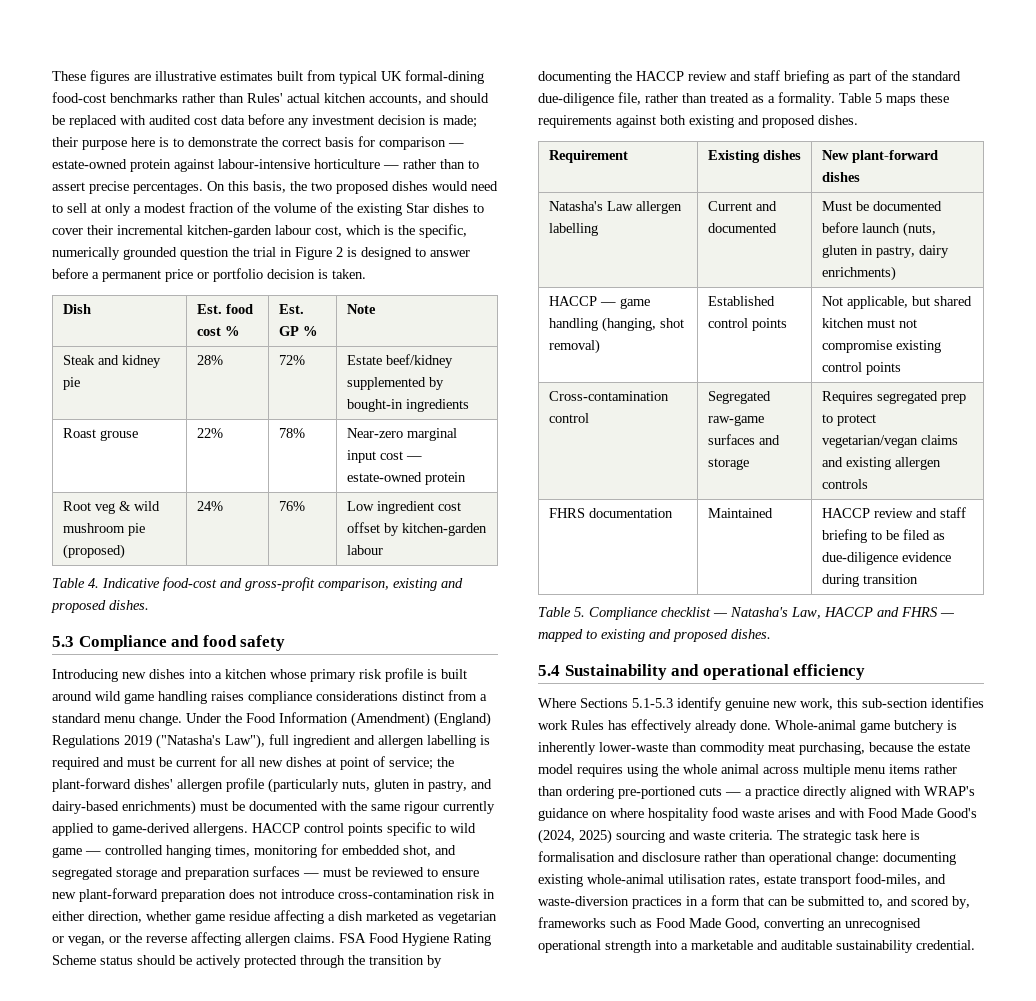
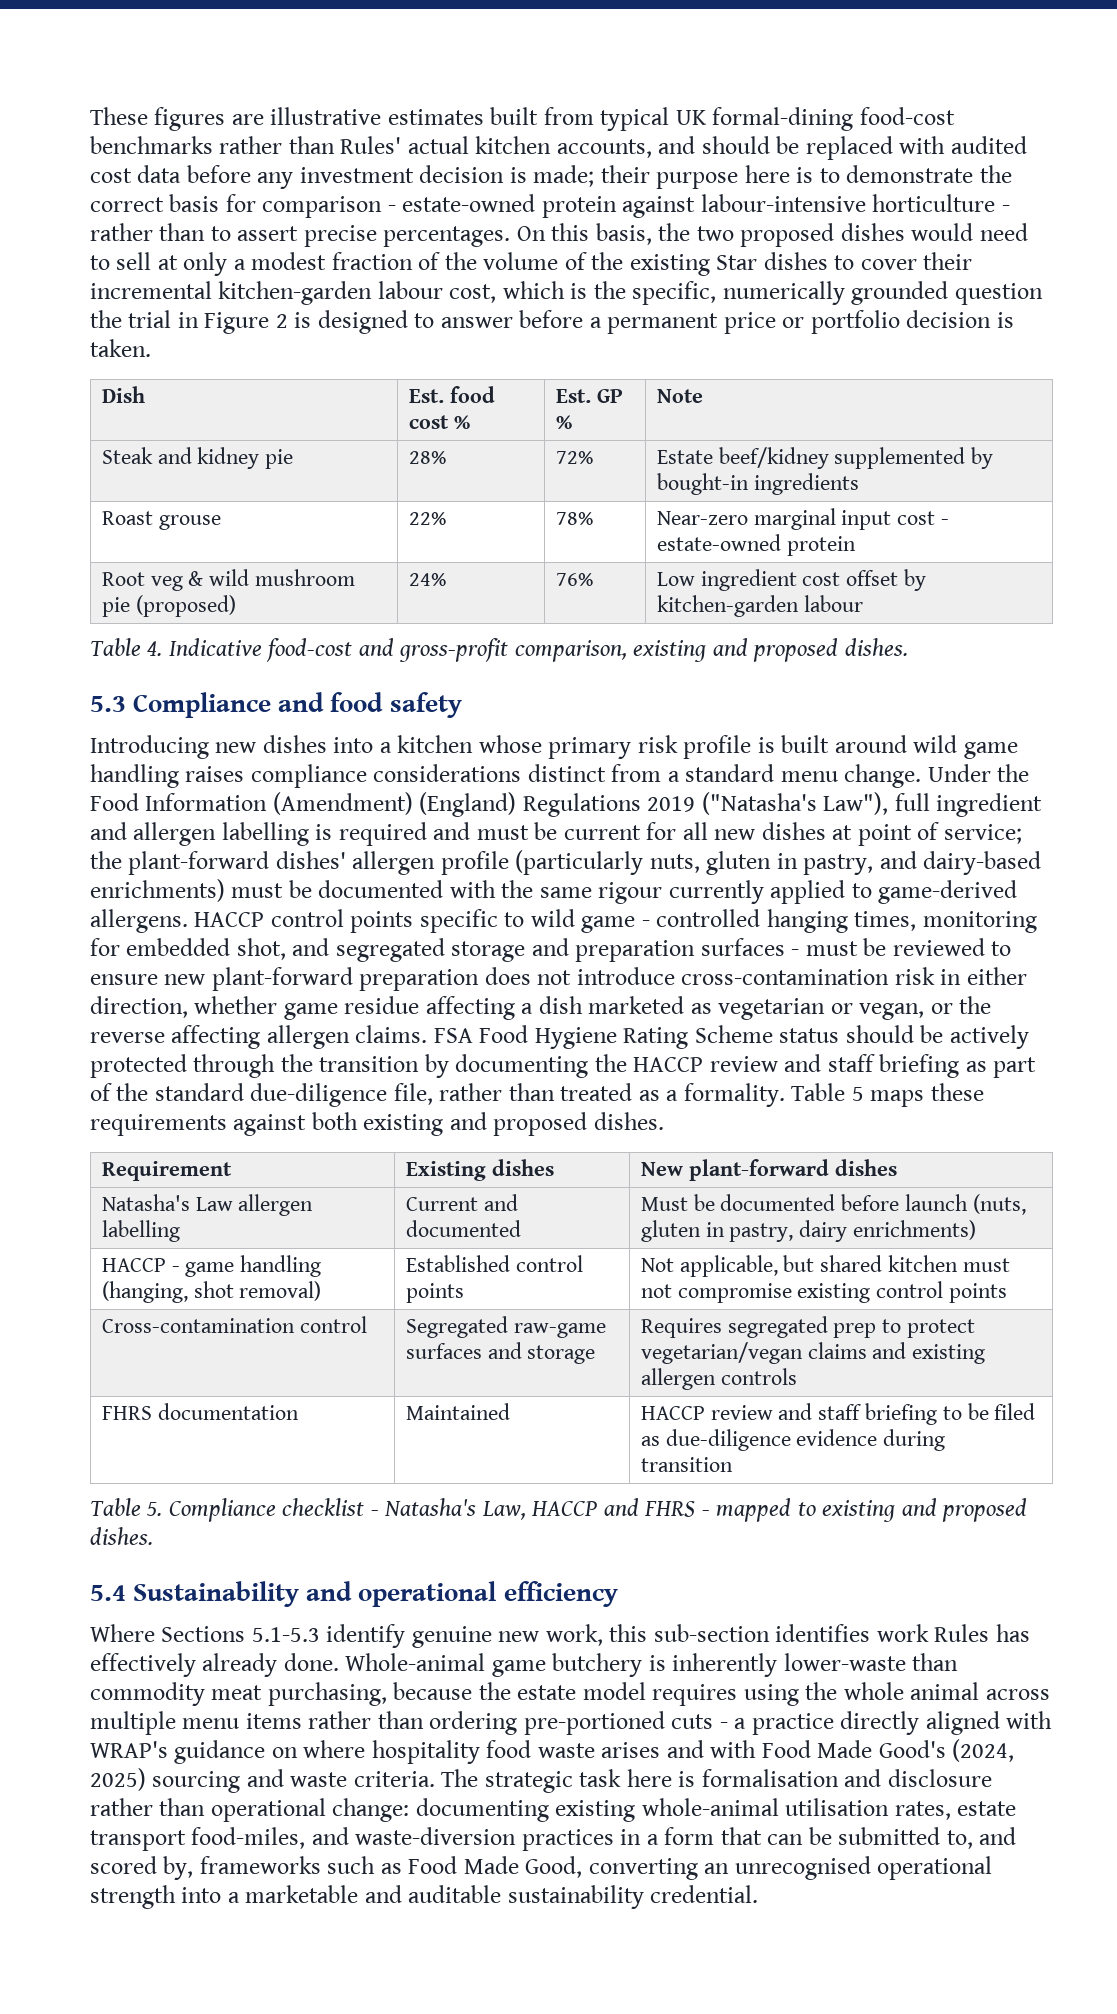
[448,143,464,147] — -> [387,205,396,212] -
[383,165,399,169] — -> [1001,205,1010,212] -
[405,456,422,460] — -> [940,519,949,525] -
[85,851,101,855] — -> [641,920,650,927] -
[303,873,319,877] — -> [791,949,800,956] -
[599,302,616,306] — -> [171,1266,180,1272] -
[713,613,727,617] — -> [370,1510,379,1516] -
[940,613,954,617] — -> [701,1510,710,1516] -
[725,792,741,796] — -> [719,1722,728,1729] -

